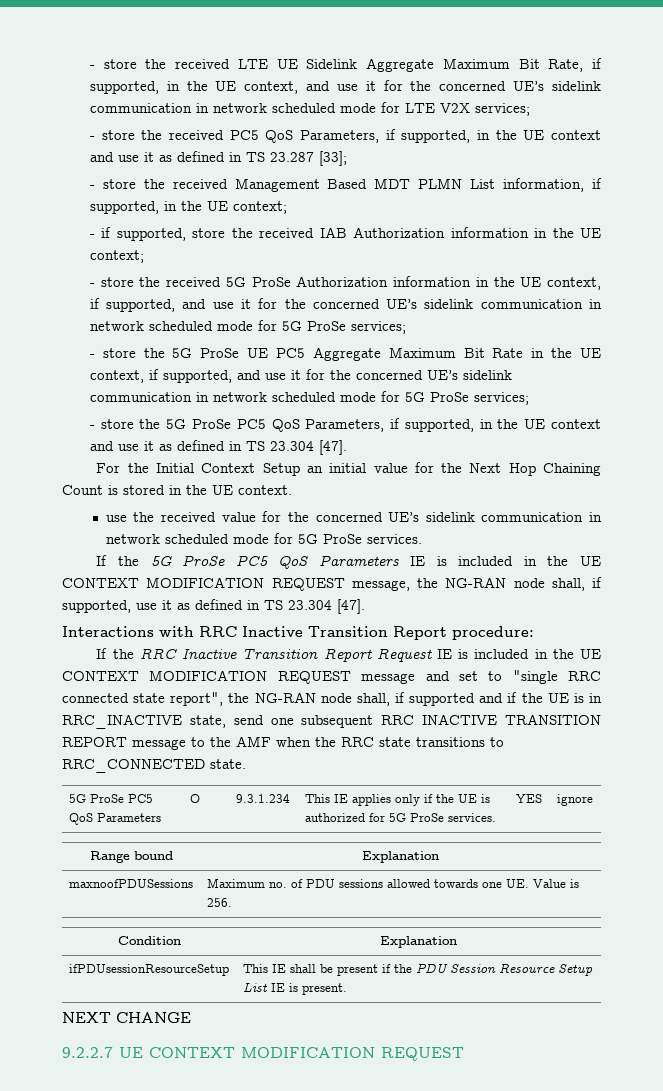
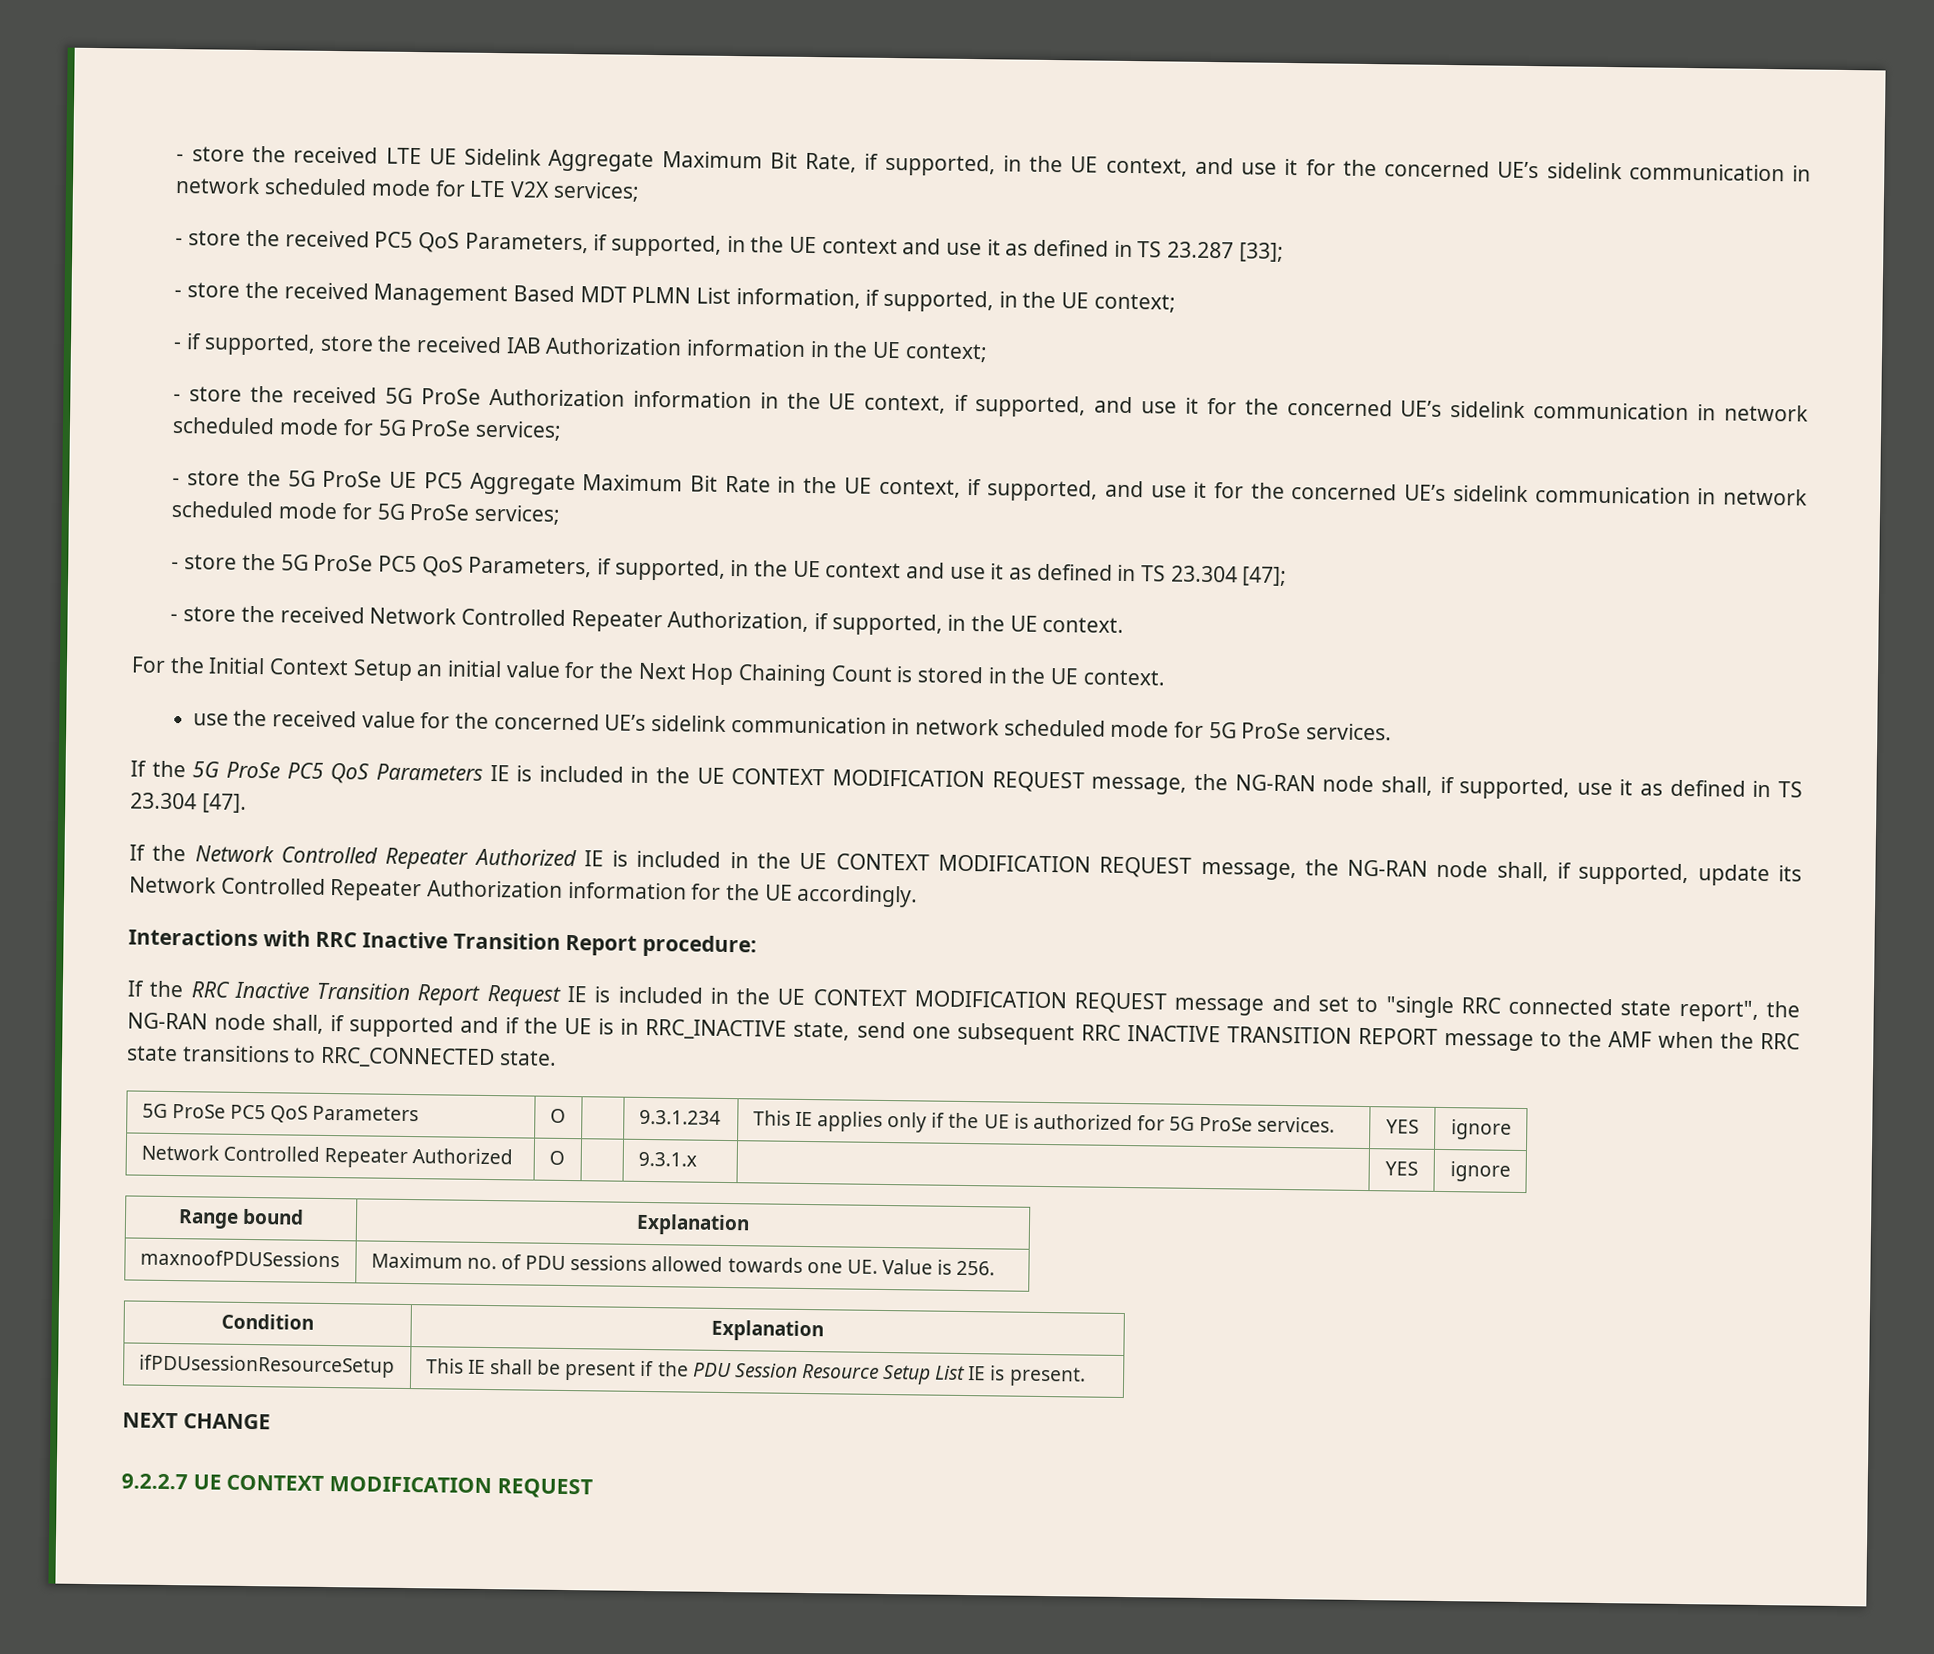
[318,440,347,455] [47]. -> [1242,566,1288,587] [170,605,1125,636] [47]; // - store the received Network Controlled Repeater Authorization, if supported, in the UE context.
(365, 606) none -> [129,844,1803,887] [129,876,919,908] // If the Network Controlled Repeater Authorized IE is included in the UE CONTEXT MODIFICATION REQUEST message, the NG-RAN node shall, if supported, update its Network Controlled Repeater Authorization information for the UE accordingly.
(593, 800) none -> [140,1144,514,1169] [548,1150,565,1165] [637,1151,697,1167] [1385,1161,1418,1176] [1449,1161,1511,1182] // Network Controlled Repeater Authorized | O | | 9.3.1.x | | YES | ignore

